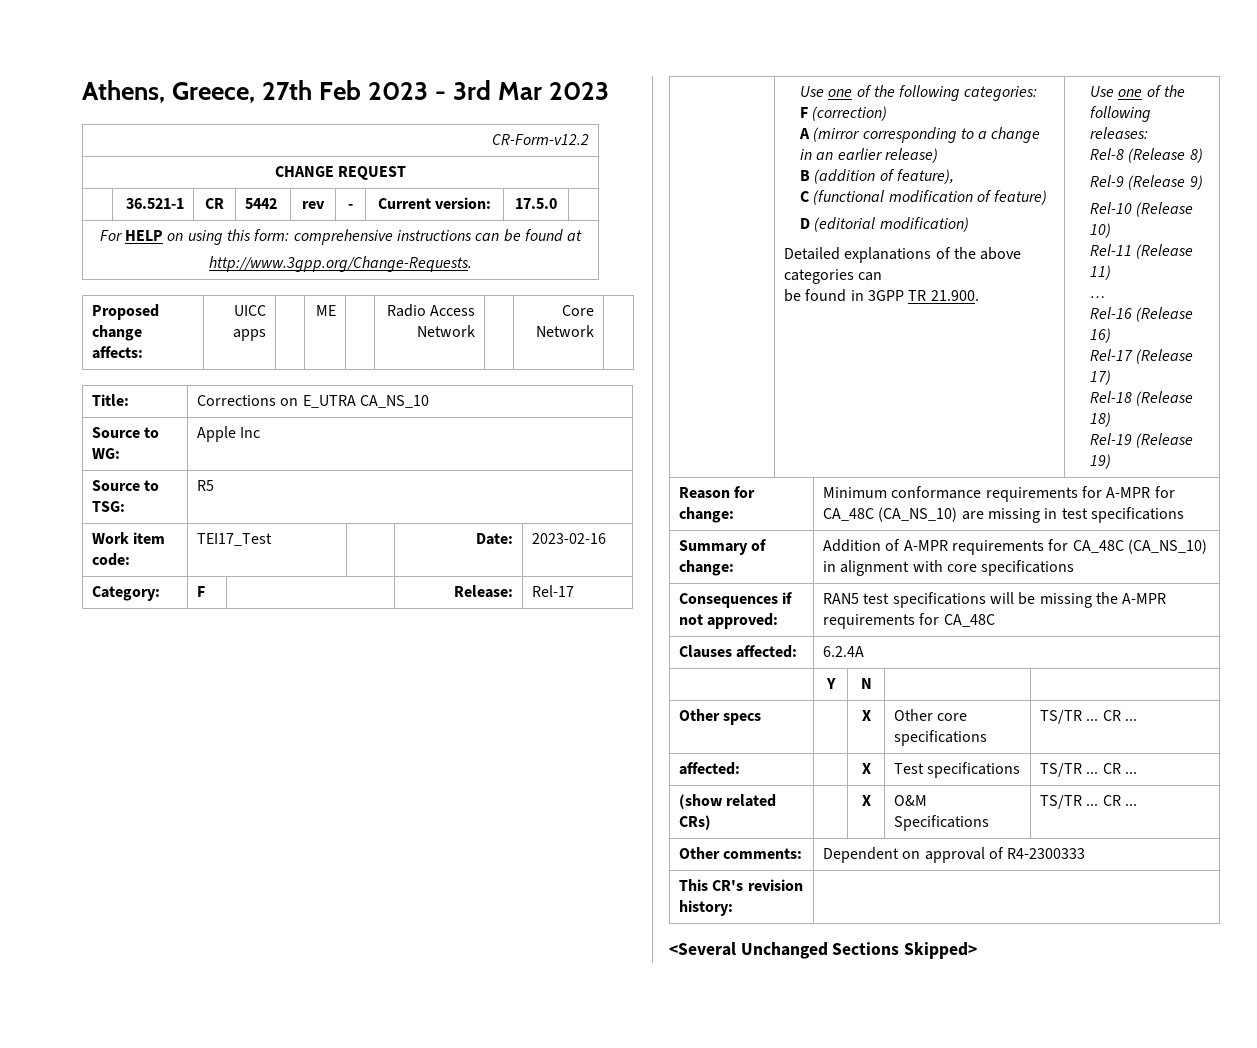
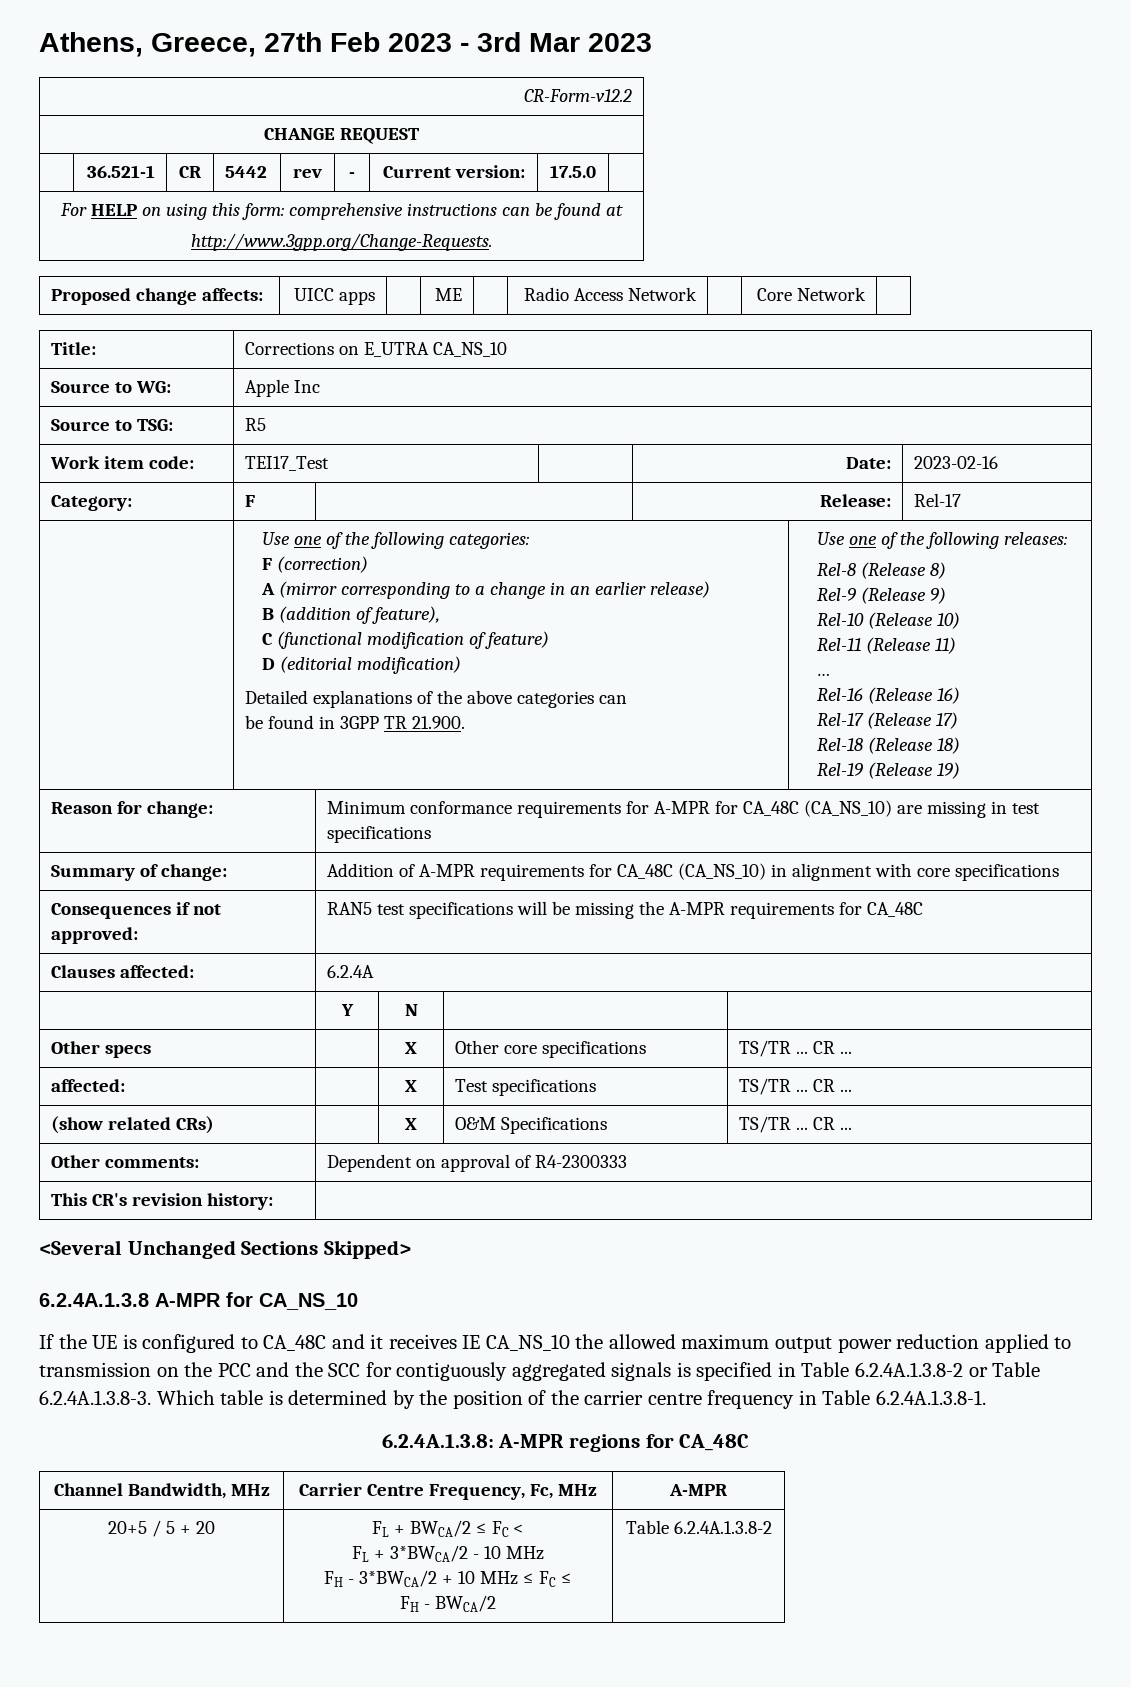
(978, 950) none -> [39,1292,358,1310] [39,1334,1072,1353] [39,1362,1041,1381] [39,1390,987,1409] [381,1434,750,1452] [53,1483,270,1499] [299,1483,597,1500] [669,1484,727,1496] [108,1520,215,1537] [371,1520,525,1537] [352,1545,544,1562] [324,1570,572,1587] [400,1595,496,1612] [625,1520,772,1534] // 6.2.4A.1.3.8 A-MPR for CA_NS_10 // If the UE is configured to CA_48C and it receives IE CA_NS_10 the allowed maximum output power reduction applied to transmission on the PCC and the SCC for contiguously aggregated signals is specified in Table 6.2.4A.1.3.8-2 or Table 6.2.4A.1.3.8-3. Which table is determined by the position of the carrier centre frequency in Table 6.2.4A.1.3.8-1. // 6.2.4A.1.3.8: A-MPR regions for CA_48C // Channel Bandwidth, MHz | Carrier Centre Frequency, Fc, MHz | A-MPR // 20+5 / 5 + 20 | FL + BWCA/2 ≤ FC < // FL + 3*BWCA/2 - 10 MHz // FH - 3*BWCA/2 + 10 MHz ≤ FC ≤ // FH - BWCA/2 | Table 6.2.4A.1.3.8-2

